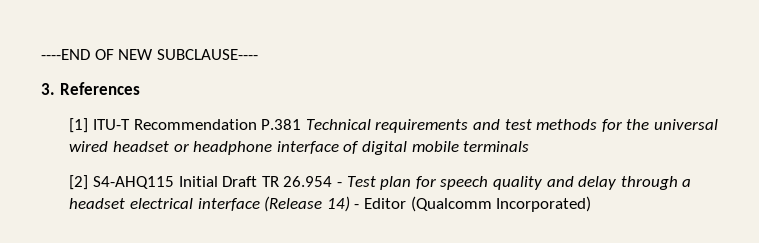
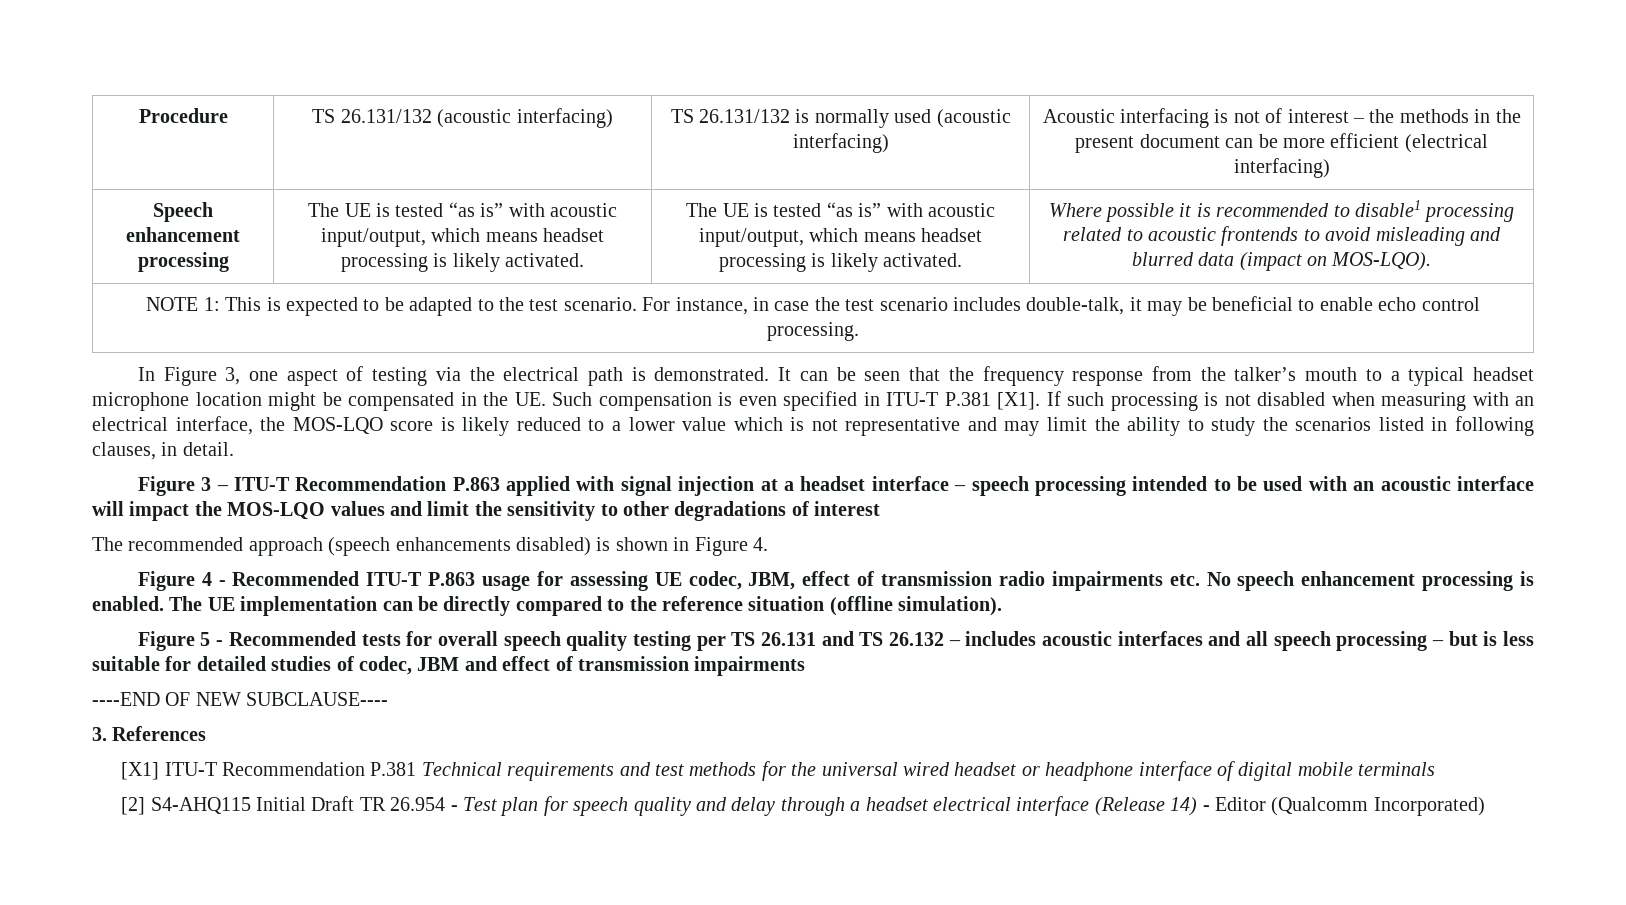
(41, 54) none -> [138,108,228,123] [312,108,613,128] [670,109,1011,128] [792,133,889,153] [1042,108,1521,128] [1075,133,1488,153] [1233,158,1330,178] [153,202,213,222] [126,227,240,242] [137,252,229,272] [308,202,617,217] [320,228,605,247] [340,253,585,272] [686,202,995,217] [698,228,983,247] [718,253,963,272] [1048,200,1515,222] [1063,226,1501,246] [1131,252,1432,271] [146,296,1480,316] [767,322,859,341] [137,366,1535,386] [92,391,1534,411] [92,416,1535,436] [92,442,234,460] [137,476,1534,496] [92,501,881,521] [92,537,768,556] [137,571,1535,591] [92,596,1003,616] [137,631,1535,651] [92,656,806,676] Procedure | TS 26.131/132 (acoustic interfacing) | TS 26.131/132 is normally used (acoustic interfacing) | Acoustic interfacing is not of interest – the methods in the present document can be more efficient (electrical interfacing) // Speech enhancement processing | The UE is tested “as is” with acoustic input/output, which means headset processing is likely activated. | The UE is tested “as is” with acoustic input/output, which means headset processing is likely activated. | Where possible it is recommended to disable1 processing related to acoustic frontends to avoid misleading and blurred data (impact on MOS-LQO). // NOTE 1: This is expected to be adapted to the test scenario. For instance, in case the test scenario includes double-talk, it may be beneficial to enable echo control processing. // In Figure 3, one aspect of testing via the electrical path is demonstrated. It can be seen that the frequency response from the talker’s mouth to a typical headset microphone location might be compensated in the UE. Such compensation is even specified in ITU-T P.381 [X1]. If such processing is not disabled when measuring with an electrical interface, the MOS-LQO score is likely reduced to a lower value which is not representative and may limit the ability to study the scenarios listed in following clauses, in detail. // Figure 3 – ITU-T Recommendation P.863 applied with signal injection at a headset interface – speech processing intended to be used with an acoustic interface will impact the MOS-LQO values and limit the sensitivity to other degradations of interest // The recommended approach (speech enhancements disabled) is shown in Figure 4. // Figure 4 - Recommended ITU-T P.863 usage for assessing UE codec, JBM, effect of transmission radio impairments etc. No speech enhancement processing is enabled. The UE implementation can be directly compared to the reference situation (offline simulation). // Figure 5 - Recommended tests for overall speech quality testing per TS 26.131 and TS 26.132 – includes acoustic interfaces and all speech processing – but is less suitable for detailed studies of codec, JBM and effect of transmission impairments //
[69,118,89,133] [1] -> [121,762,160,780] [X1]

